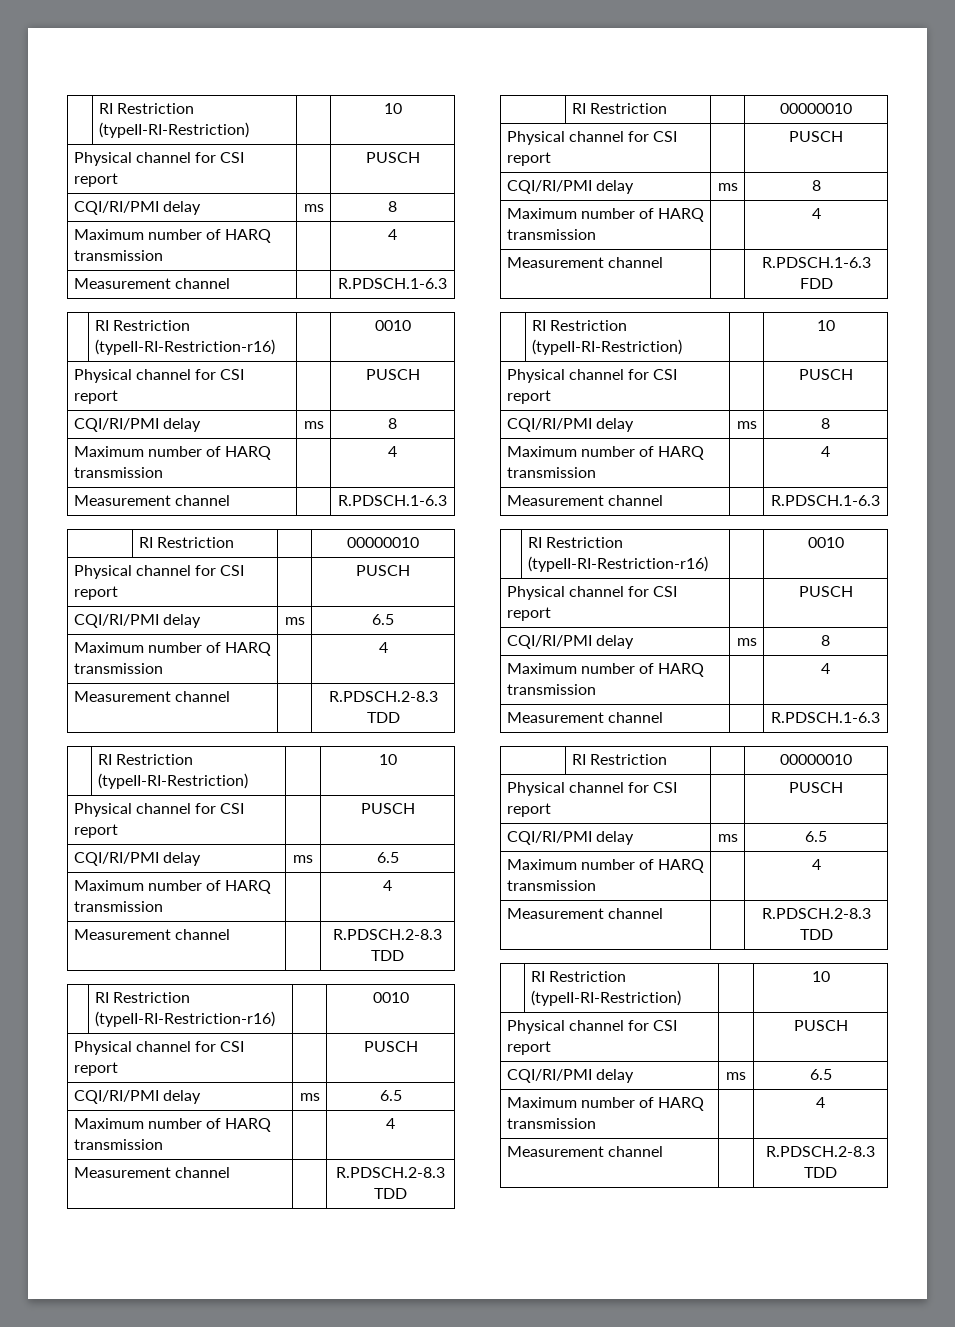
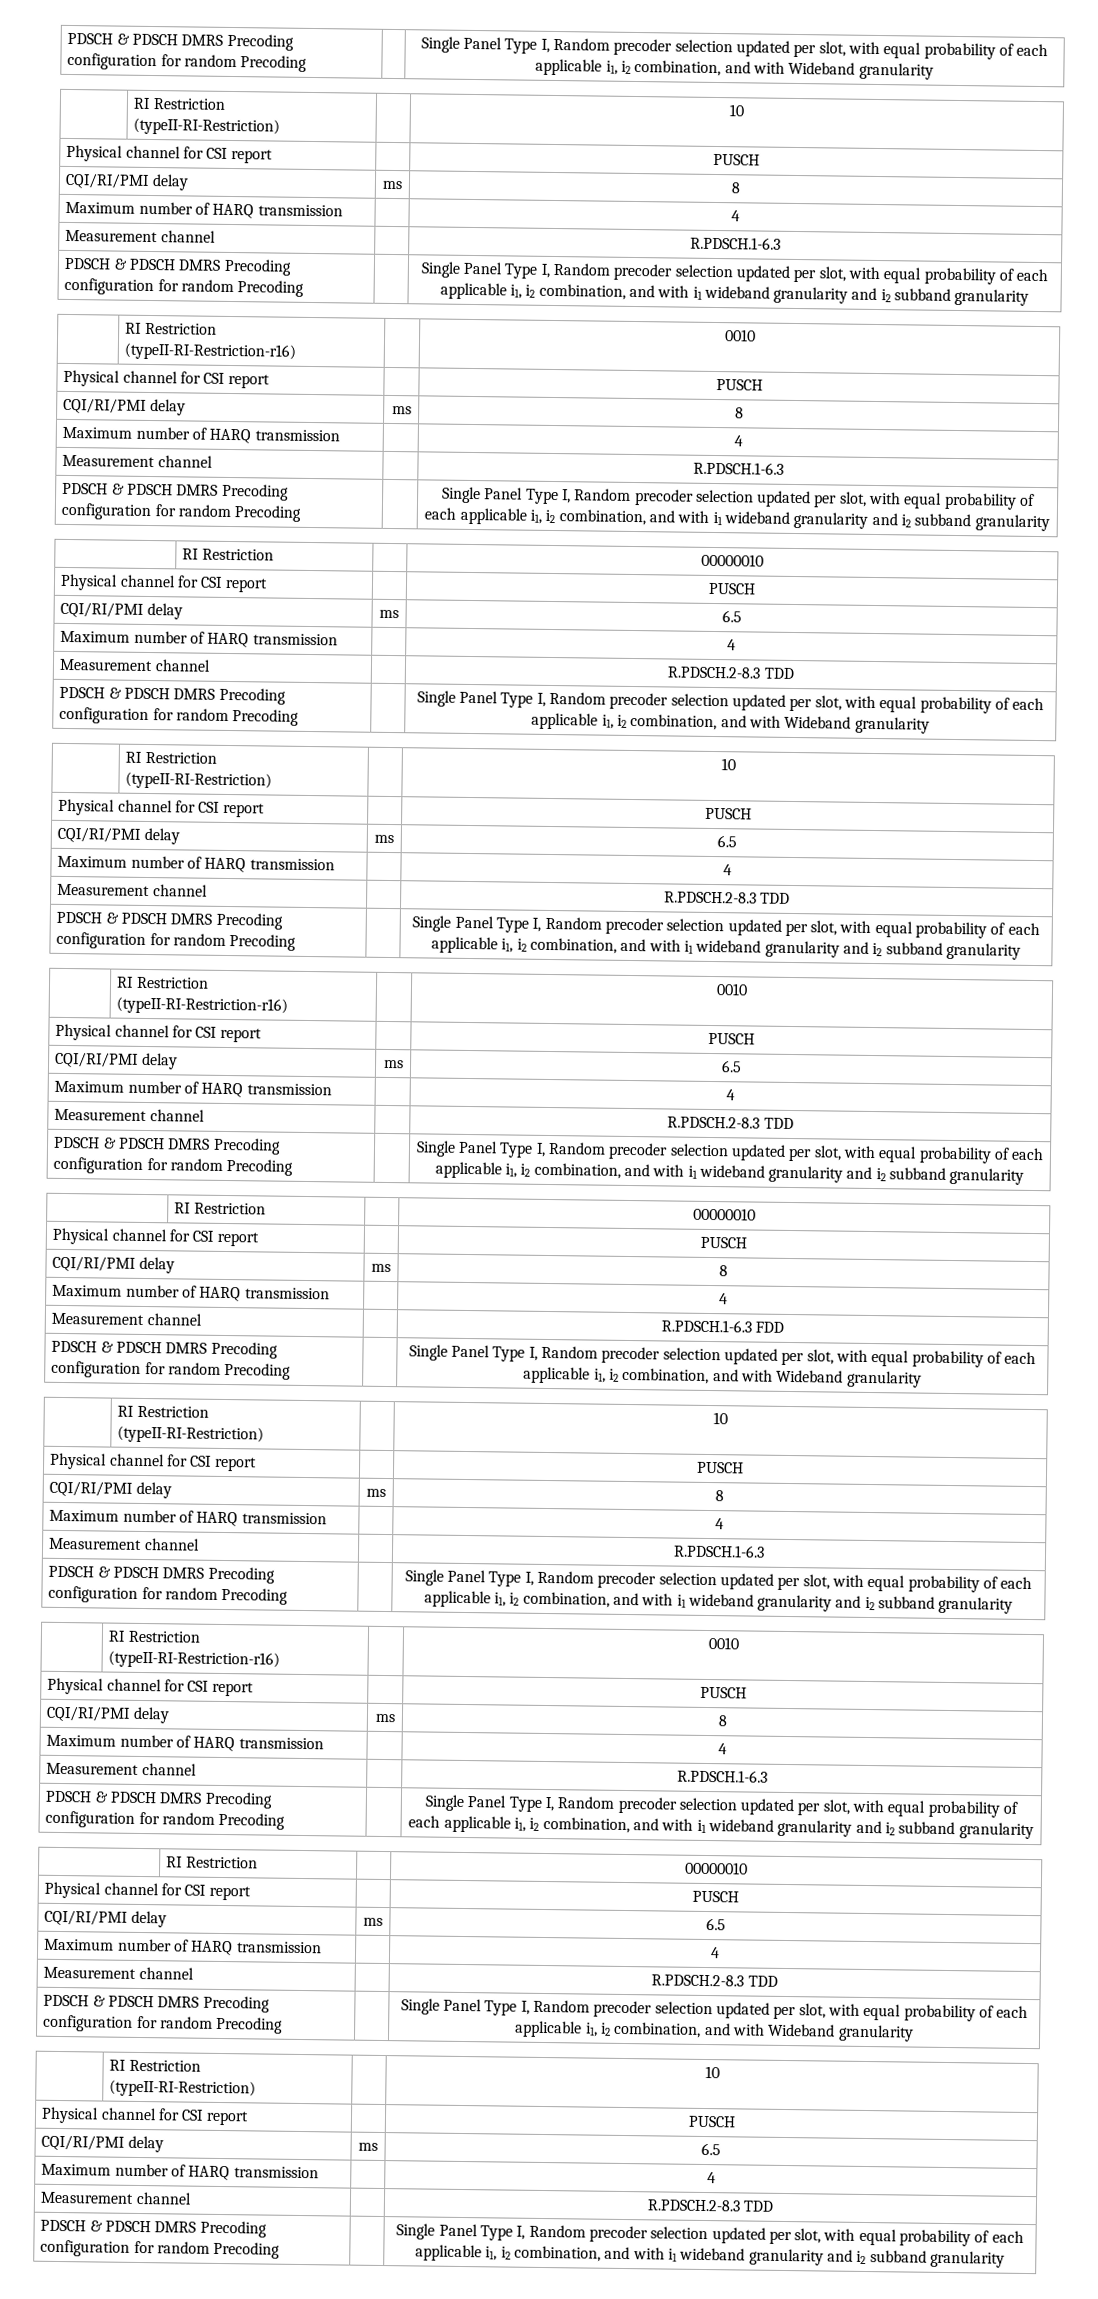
(98, 108) none -> [67,32,294,51] [67,52,308,72] [420,36,1049,60] [535,58,934,80] PDSCH & PDSCH DMRS Precoding configuration for random Precoding | | Single Panel Type I, Random precoder selection updated per slot, with equal probability of each applicable i1, i2 combination, and with Wideband granularity //
(447, 283) none -> [64,257,292,276] [64,277,305,297] [420,261,1049,285] [439,282,1030,306] // PDSCH & PDSCH DMRS Precoding configuration for random Precoding | | Single Panel Type I, Random precoder selection updated per slot, with equal probability of each applicable i1, i2 combination, and with i1 wideband granularity and i2 subband granularity
(447, 500) none -> [62,482,289,501] [61,502,302,522] [441,486,1036,510] [424,507,1050,532] // PDSCH & PDSCH DMRS Precoding configuration for random Precoding | | Single Panel Type I, Random precoder selection updated per slot, with equal probability of each applicable i1, i2 combination, and with i1 wideband granularity and i2 subband granularity
(400, 717) none -> [59,686,286,705] [59,706,300,726] [416,690,1045,714] [531,712,930,734] // PDSCH & PDSCH DMRS Precoding configuration for random Precoding | | Single Panel Type I, Random precoder selection updated per slot, with equal probability of each applicable i1, i2 combination, and with Wideband granularity
(404, 955) none -> [56,911,283,930] [56,931,297,951] [412,915,1040,939] [431,936,1021,960] // PDSCH & PDSCH DMRS Precoding configuration for random Precoding | | Single Panel Type I, Random precoder selection updated per slot, with equal probability of each applicable i1, i2 combination, and with i1 wideband granularity and i2 subband granularity
(407, 1193) none -> [53,1136,281,1155] [53,1156,294,1176] [415,1140,1045,1164] [434,1161,1025,1185] // PDSCH & PDSCH DMRS Precoding configuration for random Precoding | | Single Panel Type I, Random precoder selection updated per slot, with equal probability of each applicable i1, i2 combination, and with i1 wideband granularity and i2 subband granularity
(833, 283) none -> [51,1340,278,1359] [51,1360,292,1380] [408,1344,1037,1368] [523,1366,922,1388] // PDSCH & PDSCH DMRS Precoding configuration for random Precoding | | Single Panel Type I, Random precoder selection updated per slot, with equal probability of each applicable i1, i2 combination, and with Wideband granularity
(880, 500) none -> [48,1565,275,1584] [48,1585,289,1605] [404,1569,1033,1593] [423,1590,1014,1614] // PDSCH & PDSCH DMRS Precoding configuration for random Precoding | | Single Panel Type I, Random precoder selection updated per slot, with equal probability of each applicable i1, i2 combination, and with i1 wideband granularity and i2 subband granularity
(880, 717) none -> [45,1790,273,1809] [45,1810,286,1830] [424,1794,1019,1818] [408,1815,1034,1840] // PDSCH & PDSCH DMRS Precoding configuration for random Precoding | | Single Panel Type I, Random precoder selection updated per slot, with equal probability of each applicable i1, i2 combination, and with i1 wideband granularity and i2 subband granularity
(833, 934) none -> [43,1994,270,2013] [43,2014,284,2034] [400,1998,1029,2022] [515,2020,914,2042] // PDSCH & PDSCH DMRS Precoding configuration for random Precoding | | Single Panel Type I, Random precoder selection updated per slot, with equal probability of each applicable i1, i2 combination, and with Wideband granularity
(837, 1172) none -> [40,2219,267,2238] [40,2239,281,2259] [396,2223,1024,2247] [415,2244,1005,2268] // PDSCH & PDSCH DMRS Precoding configuration for random Precoding | | Single Panel Type I, Random precoder selection updated per slot, with equal probability of each applicable i1, i2 combination, and with i1 wideband granularity and i2 subband granularity

